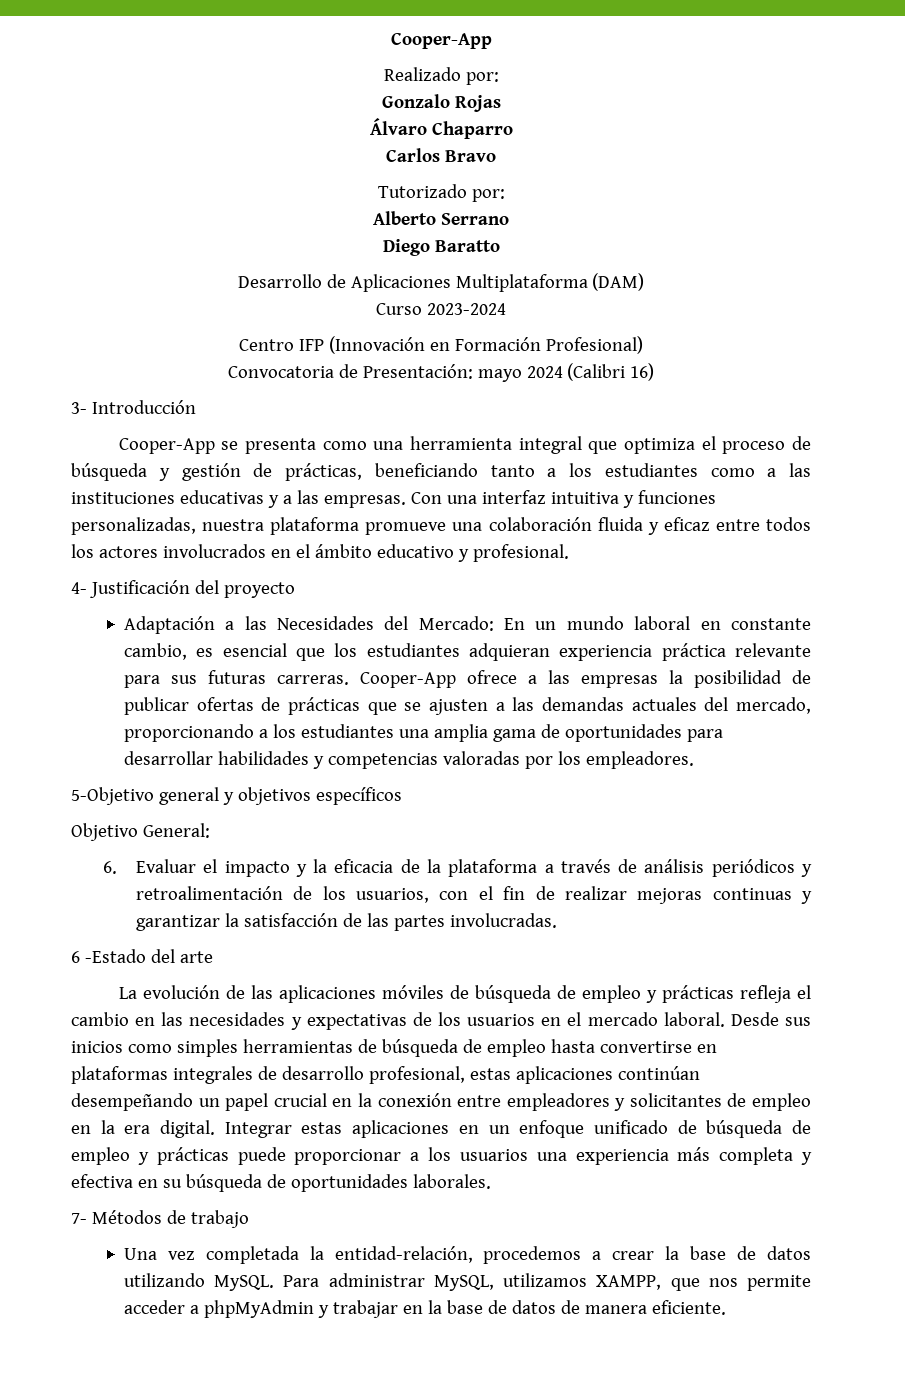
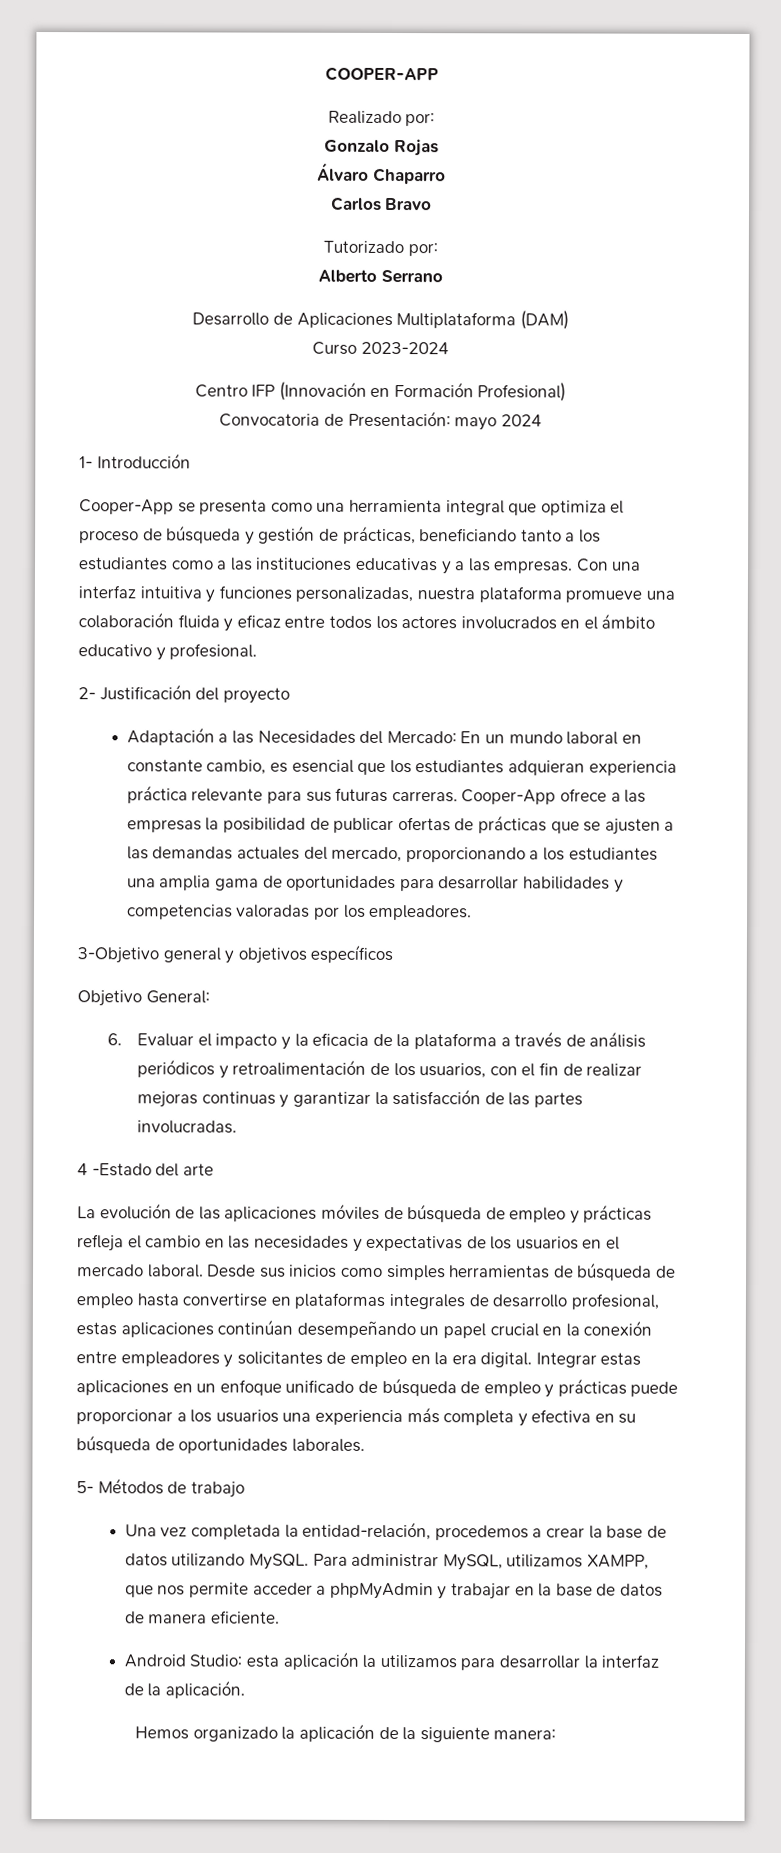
[390,32,492,49] Cooper-App -> [324,66,439,82] COOPER-APP
[382,239,500,256] // Diego Baratto -> (443, 276) none
[567,363,655,381] [71,402,87,414] (Calibri 16) // 3- -> [79,456,93,469] // 1-
[71,582,87,594] 4- -> [78,687,96,700] 2-
[71,787,154,805] 5-Objetivo -> [77,947,159,964] 3-Objetivo
[71,951,80,963] 6 -> [77,1163,88,1176] 4
[71,1213,87,1224] 7- -> [76,1481,94,1494] 5-
(726, 1307) none -> [123,1651,660,1671] [123,1680,246,1699] [135,1723,557,1743] // Android Studio: esta aplicación la utilizamos para desarrollar la interfaz de la aplicación. // Hemos organizado la aplicación de la siguiente manera:

